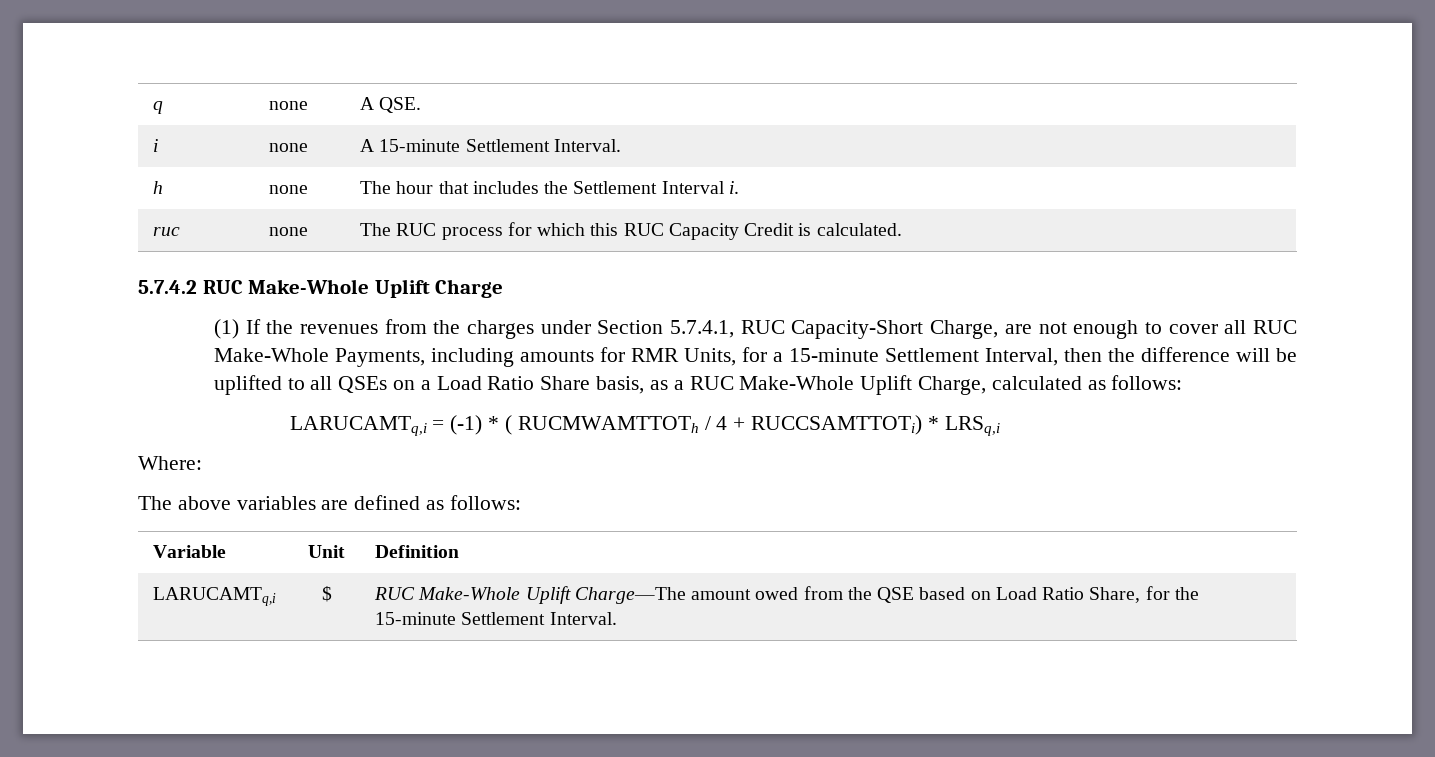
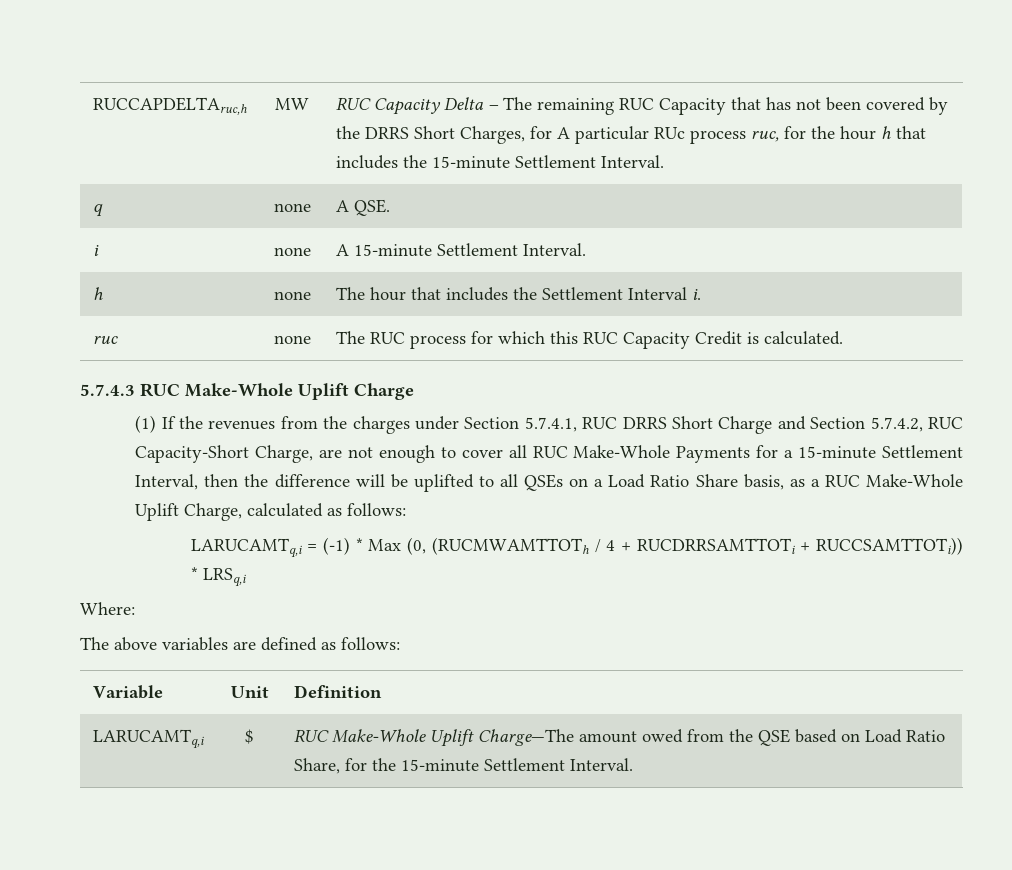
(153, 107) none -> [92,97,247,115] [275,98,309,110] [335,97,948,115] [335,126,926,144] [335,155,664,169] RUCCAPDELTAruc,h | MW | RUC Capacity Delta – The remaining RUC Capacity that has not been covered by the DRRS Short Charges, for A particular RUc process ruc, for the hour h that includes the 15-minute Settlement Interval. //
[138,280,197,294] 5.7.4.2 -> [80,384,135,396] 5.7.4.3
(785, 327) none -> [622,416,964,434] DRRS Short Charge and Section 5.7.4.2, RUC
[334,347,736,367] Payments, including amounts for RMR Units, -> [676,446,751,463] Payments
[504,415,922,435] ( RUCMWAMTTOTh / 4 + RUCCSAMTTOTi) -> [368,537,963,555] Max (0, (RUCMWAMTTOTh / 4 + RUCDRRSAMTTOTi + RUCCSAMTTOTi))

